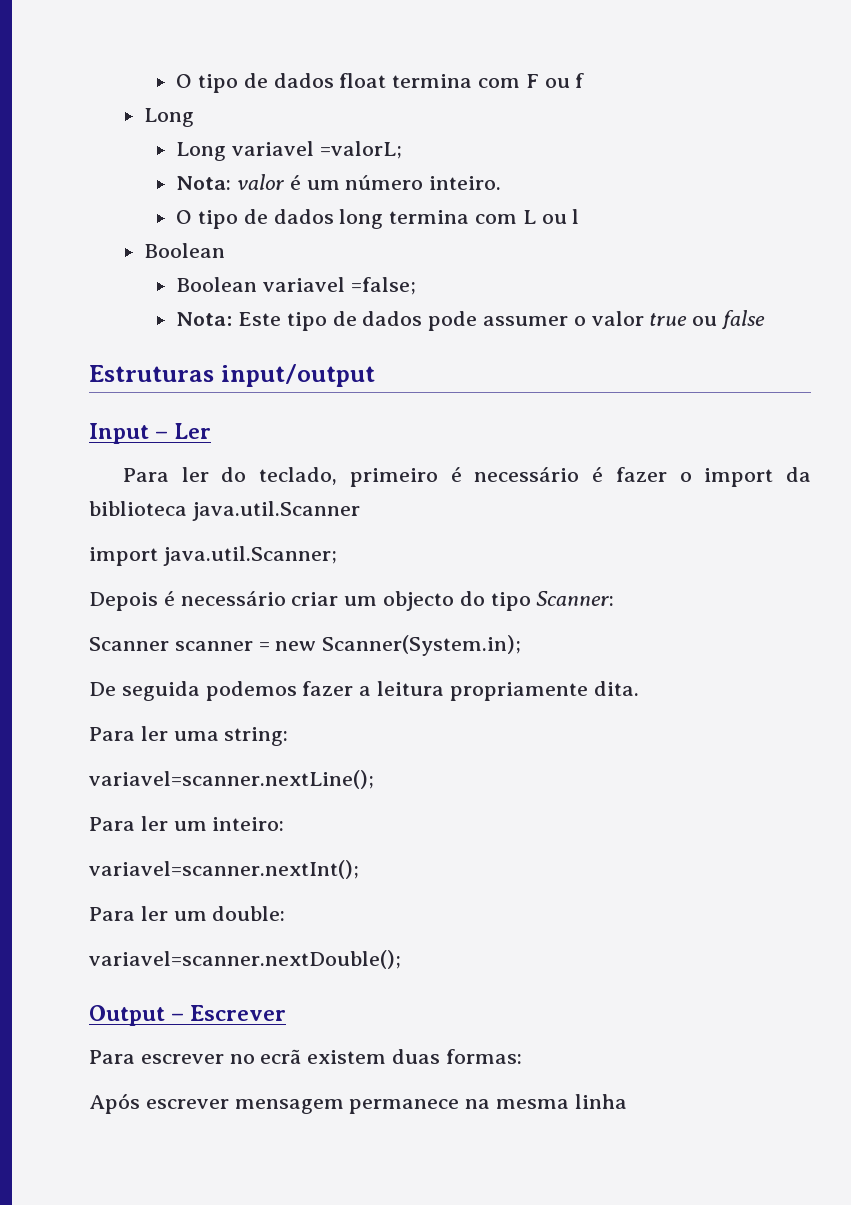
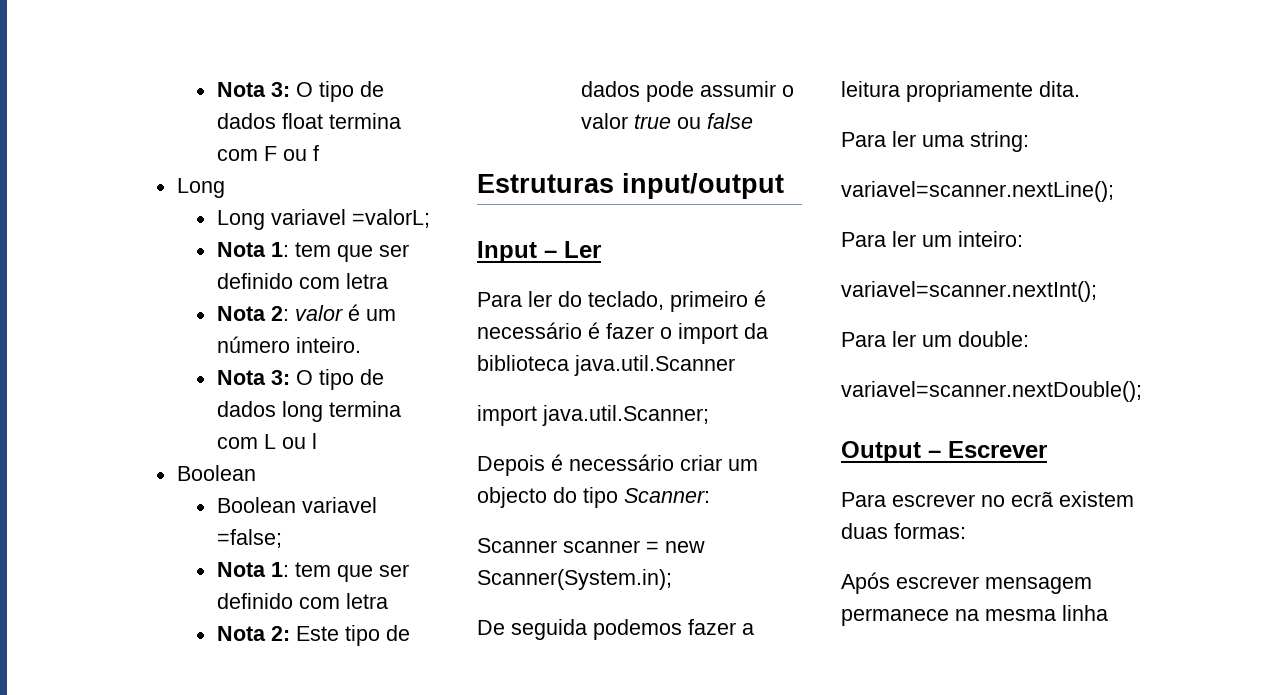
(176, 81) none -> [216,82,290,97] Nota 3:
[176,176,232,190] Nota: -> [216,242,409,262] [216,273,388,289] [216,306,289,321] Nota 1: tem que ser definido com letra // Nota 2:
(502, 183) none -> [216,370,290,385] Nota 3:
[176,312,233,326] Nota: -> [216,562,409,582] [216,593,388,609] [216,626,290,641] Nota 1: tem que ser definido com letra // Nota 2:
[482,316,568,326] assumer -> [699,81,776,97] assumir

